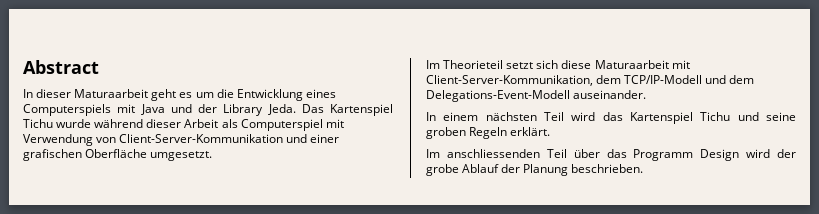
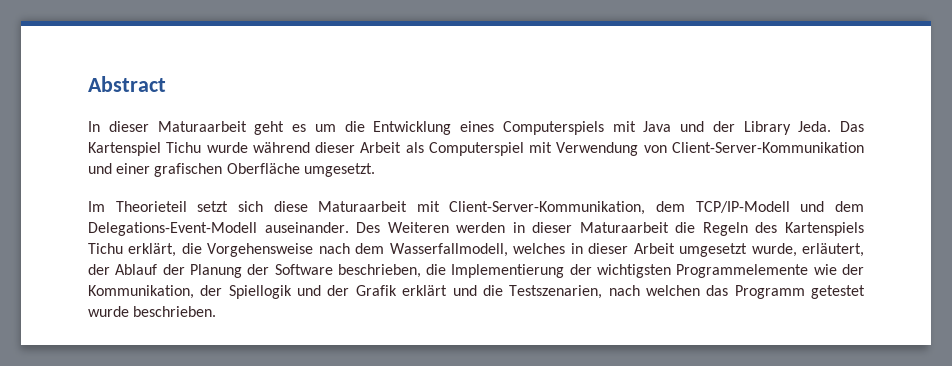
[426,112,796,124] [426,127,551,139] [426,149,796,161] [426,164,569,176] // In einem nächsten Teil wird das Kartenspiel Tichu und seine groben Regeln erklärt. // Im anschliessenden Teil über das Programm Design wird der grobe Ablauf der Planung -> [356,222,864,236] [88,243,864,257] [88,264,864,278] [88,285,865,299] [88,306,129,317] Des Weiteren werden in dieser Maturaarbeit die Regeln des Kartenspiels Tichu erklärt, die Vorgehensweise nach dem Wasserfallmodell, welches in dieser Arbeit umgesetzt wurde, erläutert, der Ablauf der Planung der Software beschrieben, die Implementierung der wichtigsten Programmelemente wie der Kommunikation, der Spiellogik und der Grafik erklärt und die Testszenarien, nach welchen das Programm getestet wurde

